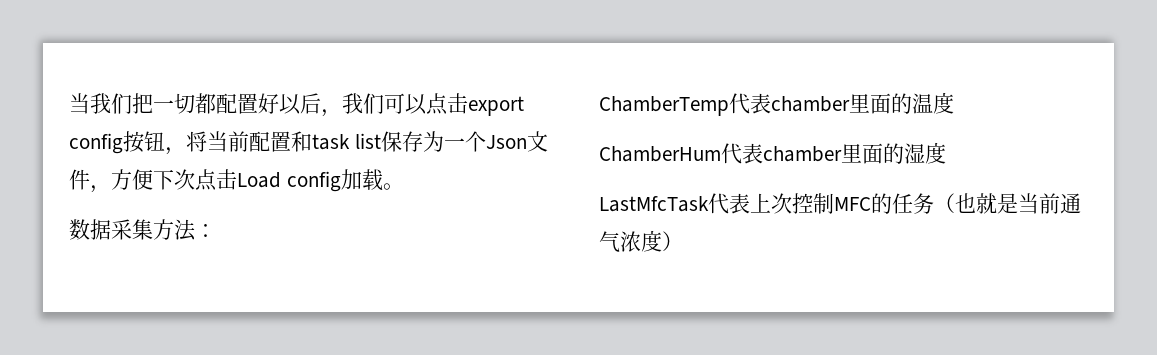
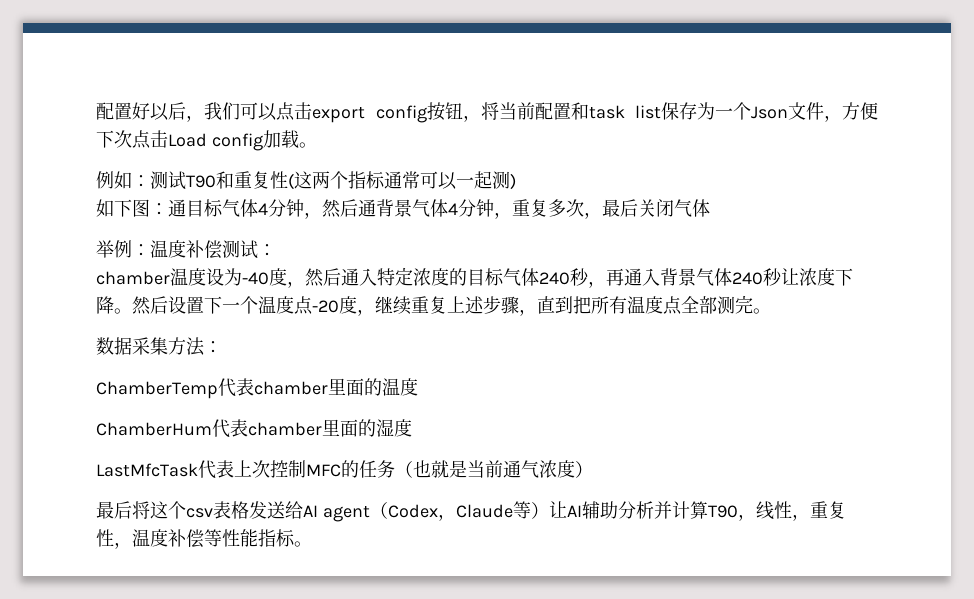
[69,93,216,114] 当我们把一切都 -> (96, 111) none
(404, 186) none -> [96,171,516,190] [96,199,710,219] [96,240,276,259] [96,267,853,288] [96,295,771,316] // 例如：测试T90和重复性(这两个指标通常可以一起测) // 如下图：通目标气体4分钟，然后通背景气体4分钟，重复多次，最后关闭气体 // 举例：温度补偿测试： // chamber温度设为-40度，然后通入特定浓度的目标气体240秒，再通入背景气体240秒让浓度下降。然后设置下一个温度点-20度，继续重复上述步骤，直到把所有温度点全部测完。
(683, 241) none -> [96,501,846,522] [96,529,312,549] // 最后将这个csv表格发送给AI agent（Codex，Claude等）让AI辅助分析并计算T90，线性，重复性，温度补偿等性能指标。

